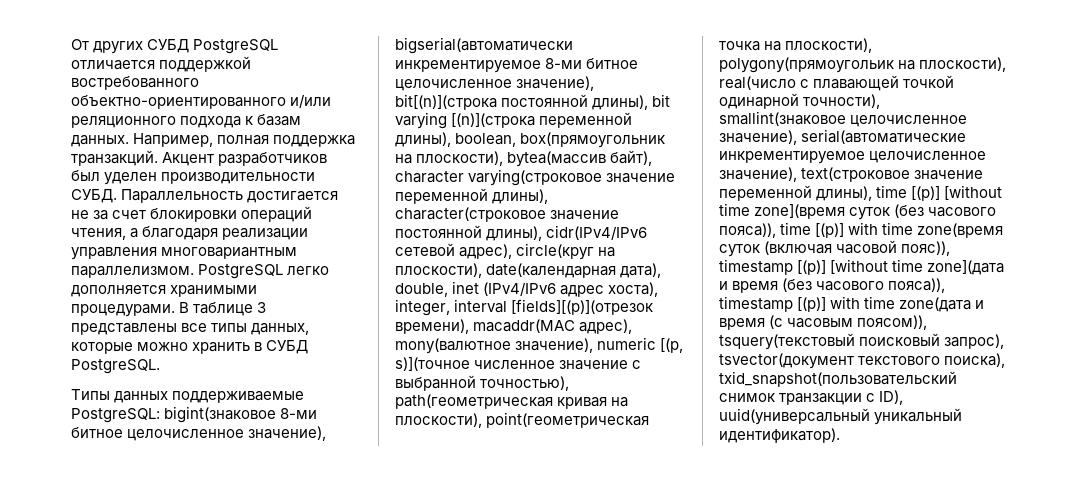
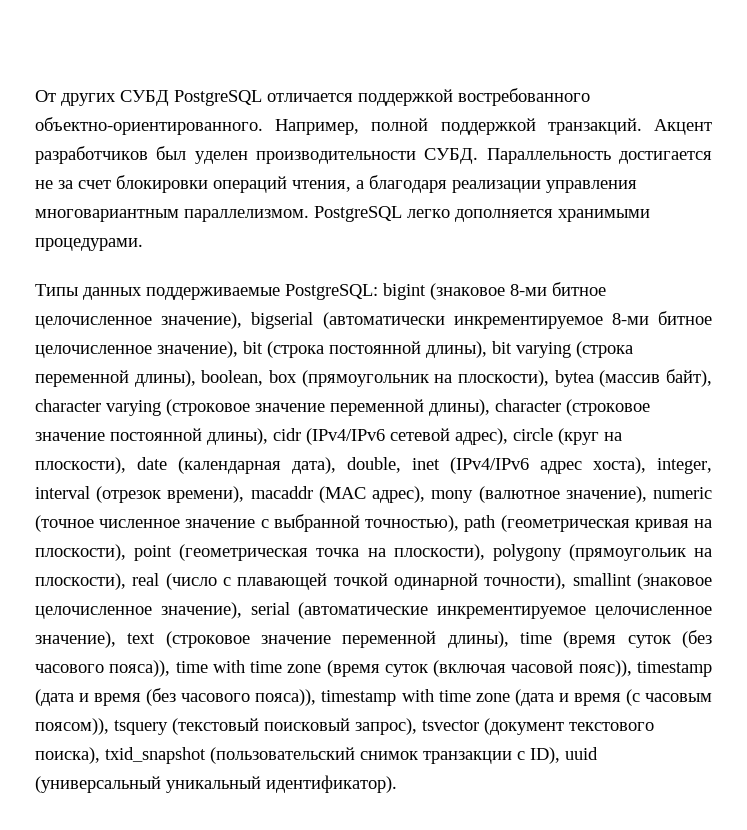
[71,94,332,109] [71,114,302,128] [71,133,356,147] объектно-ориентированного и/или реляционного подхода к базам данных. Например, полная поддержка -> [35,117,536,135] объектно-ориентированного. Например, полной поддержкой
[179,302,267,316] [71,323,310,335] [71,340,309,354] [71,359,160,374] В таблице 3 представлены все типы данных, которые можно хранить в СУБД PostgreSQL. -> (143, 244) none
[164,406,318,423] [71,426,327,441] [395,37,573,54] bigint(знаковое 8-ми битное целочисленное значение), bigserial(автоматически -> [383,282,606,300] [35,312,445,329] bigint (знаковое 8-ми битное целочисленное значение), bigserial (автоматически
[395,94,497,110] bit[(n)](строка -> [243,341,324,358] bit (строка
[451,113,536,128] [(n)](строка -> [576,341,633,358] (строка
[520,132,666,148] [395,150,653,167] [395,169,676,186] [395,188,549,204] [395,207,546,222] box(прямоугольник на плоскости), bytea(массив байт), character varying(строковое значение переменной длины), character(строковое -> [269,369,712,387] [35,399,650,416] box (прямоугольник на плоскости), bytea (массив байт), character varying (строковое значение переменной длины), character (строковое
[546,225,648,240] [395,243,616,260] [395,263,617,278] cidr(IPv4/IPv6 сетевой адрес), circle(круг на плоскости), date(календарная -> [273,428,622,445] [35,457,281,474] cidr (IPv4/IPv6 сетевой адрес), circle (круг на плоскости), date (календарная
[511,299,654,315] [395,319,633,334] [395,337,684,354] [395,357,470,371] [fields][(p)](отрезок времени), macaddr(MAC адрес), mony(валютное значение), numeric [(p, s)](точное -> [96,486,712,503] [35,515,94,532] (отрезок времени), macaddr (MAC адрес), mony (валютное значение), numeric (точное
[395,394,553,409] path(геометрическая -> [464,515,630,532] path (геометрическая
[486,412,650,428] point(геометрическая -> [134,544,309,561] point (геометрическая
[719,57,1007,73] [719,76,796,90] polygony(прямоугольик на плоскости), real(число -> [492,544,712,561] [35,573,217,590] polygony (прямоугольик на плоскости), real (число
[719,111,968,127] [719,129,967,145] smallint(знаковое целочисленное значение), serial(автоматические -> [572,573,712,590] [35,602,429,619] smallint (знаковое целочисленное значение), serial (автоматические
[801,167,911,182] text(строковое -> [127,631,250,648] text (строковое
[911,185,1003,201] [719,203,846,219] [(p)] [without time zone](время -> [563,631,617,648] (время
[815,222,1004,238] [(p)] with time zone(время -> [212,660,380,677] with time zone (время
[797,259,1005,275] [(p)] [without time zone](дата -> [35,689,74,706] (дата
[797,296,972,312] [(p)] with time zone(дата -> [401,689,554,706] with time zone (дата
[719,333,1005,350] [719,353,1006,369] [719,371,957,387] tsquery(текстовый поисковый запрос), tsvector(документ текстового поиска), txid_snapshot(пользовательский -> [114,718,654,735] [35,747,355,764] tsquery (текстовый поисковый запрос), tsvector (документ текстового поиска), txid_snapshot (пользовательский
[719,408,870,425] uuid(универсальный -> [565,747,598,760] [35,776,161,793] uuid (универсальный

